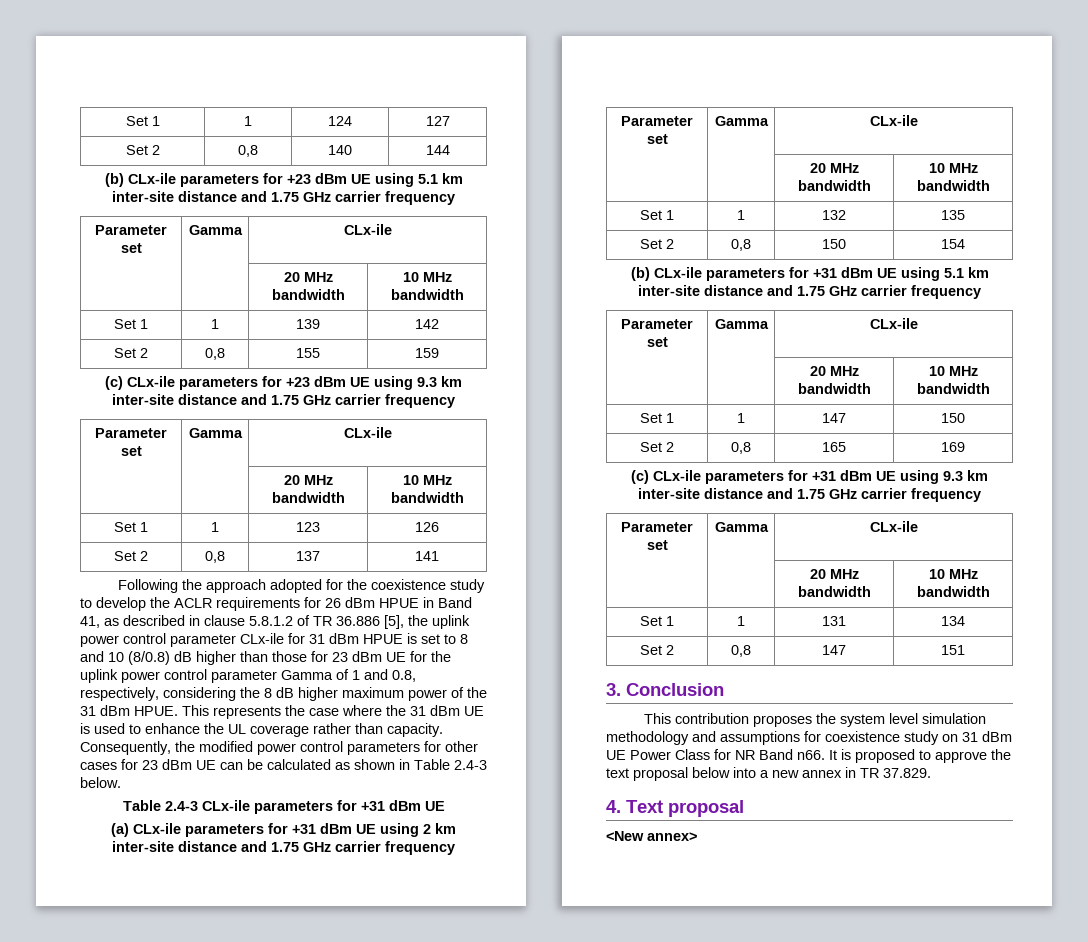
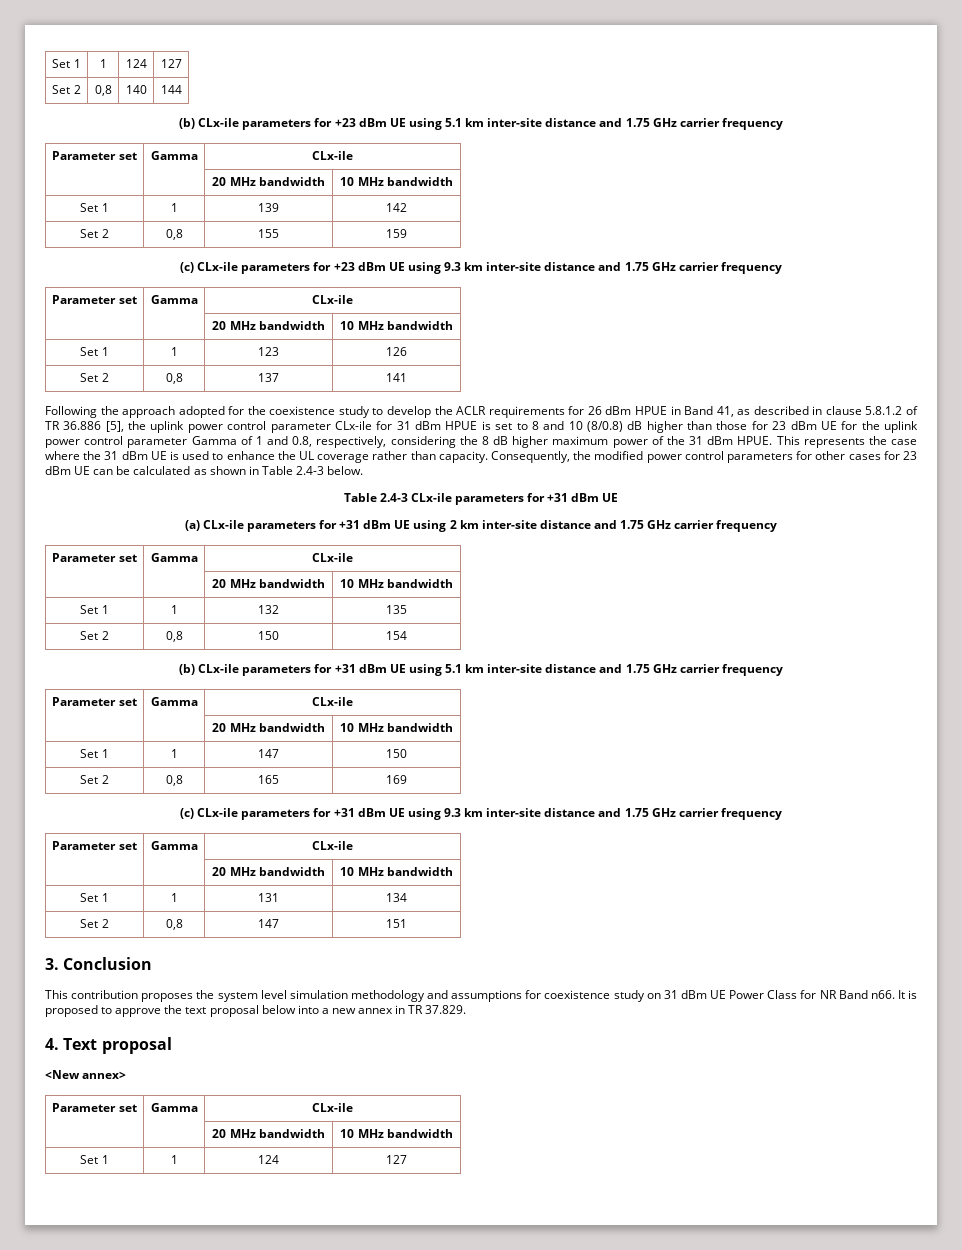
(697, 836) none -> [52,1103,137,1112] [150,1103,198,1112] [312,1103,353,1112] [212,1129,325,1138] [340,1129,453,1138] [80,1155,109,1164] [170,1155,178,1164] [258,1155,279,1164] [386,1155,407,1164] // Parameter set | Gamma | CLx-ile // | | 20 MHz bandwidth | 10 MHz bandwidth // Set 1 | 1 | 124 | 127

